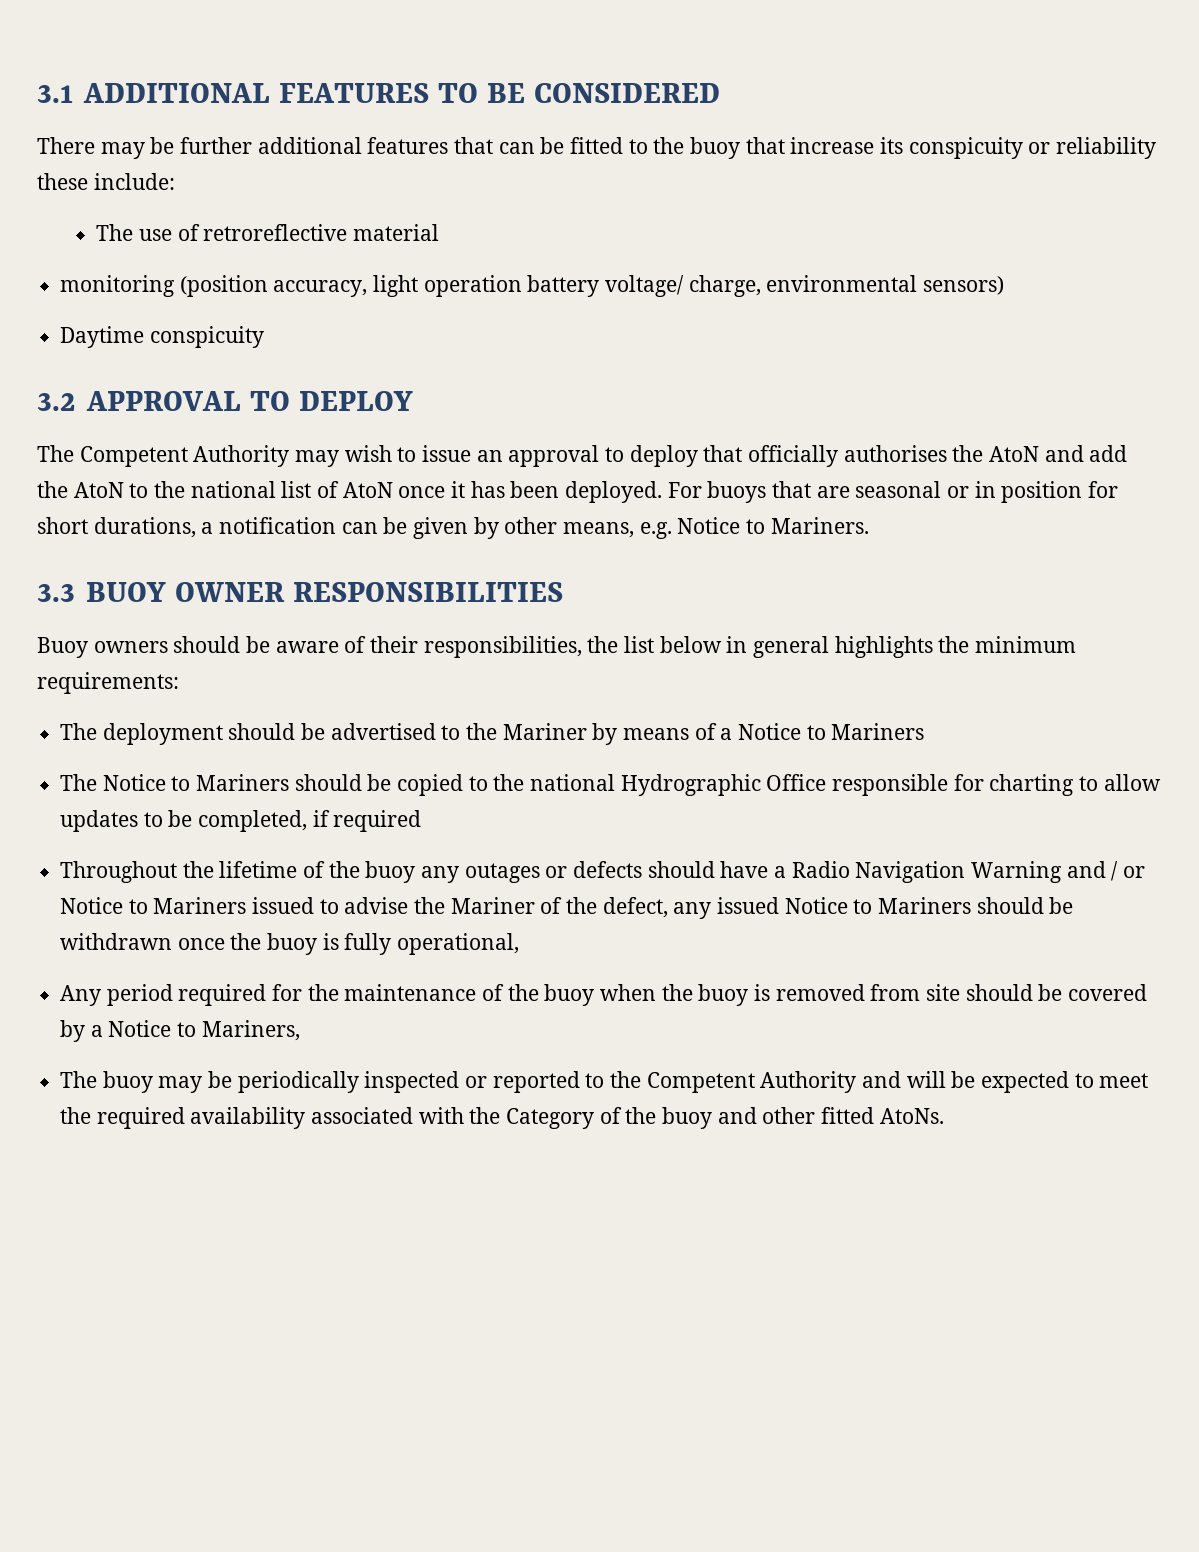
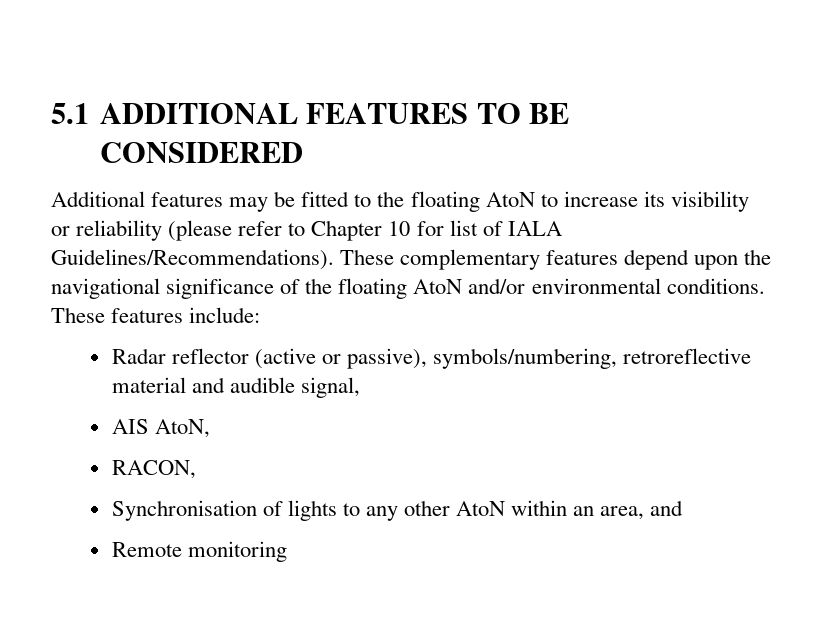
[37,85,73,103] 3.1 -> [51,103,89,124] 5.1
[37,137,785,159] There may be further additional features that can be fitted to the buoy that -> [51,191,558,212] Additional features may be fitted to the floating AtoN to
[908,137,1023,159] conspicuity -> [670,191,749,212] visibility
[37,173,175,190] [96,224,440,241] [60,275,1005,297] [60,326,264,348] [37,391,413,411] [37,445,1128,467] [37,481,1119,503] [37,517,869,539] [37,582,563,602] [37,636,1077,658] [37,672,179,694] [60,723,925,745] [60,774,1161,796] [60,810,422,832] [60,861,1146,883] [60,897,1074,919] [60,933,520,955] [60,984,1148,1006] [60,1020,300,1042] [60,1071,1149,1093] [60,1107,944,1129] these include: // The use of retroreflective material // monitoring (position accuracy, light operation battery voltage/ charge, environmental sensors) // Daytime conspicuity // 3.2 APPROVAL TO DEPLOY // The Competent Authority may wish to issue an approval to deploy that officially authorises the AtoN and add the AtoN to the national list of AtoN once it has been deployed. For buoys that are seasonal or in position for short durations, a notification can be given by other means, e.g. Notice to Mariners. // 3.3 BUOY OWNER RESPONSIBILITIES // Buoy owners should be aware of their responsibilities, the list below in general highlights the minimum requirements: // The deployment should be advertised to the Mariner by means of a Notice to Mariners // The Notice to Mariners should be copied to the national Hydrographic Office responsible for charting to allow updates to be completed, if required // Throughout the lifetime of the buoy any outages or defects should have a Radio Navigation Warning and / or Notice to Mariners issued to advise the Mariner of the defect, any issued Notice to Mariners should be withdrawn once the buoy is fully operational, // Any period required for the maintenance of the buoy when the buoy is removed from site should be covered by a Notice to Mariners, // The buoy may be periodically inspected or reported to the Competent Authority and will be expected to meet the required availability associated with the Category of the buoy and other fitted AtoNs. -> [168,220,562,241] [51,249,772,270] [51,278,765,299] [51,307,261,323] [111,348,752,369] [111,377,360,398] [111,419,210,438] [111,460,196,479] [111,500,684,521] [111,541,287,562] (please refer to Chapter 10 for list of IALA Guidelines/Recommendations). These complementary features depend upon the navigational significance of the floating AtoN and/or environmental conditions. These features include: // Radar reflector (active or passive), symbols/numbering, retroreflective material and audible signal, // AIS AtoN, // RACON, // Synchronisation of lights to any other AtoN within an area, and // Remote monitoring

